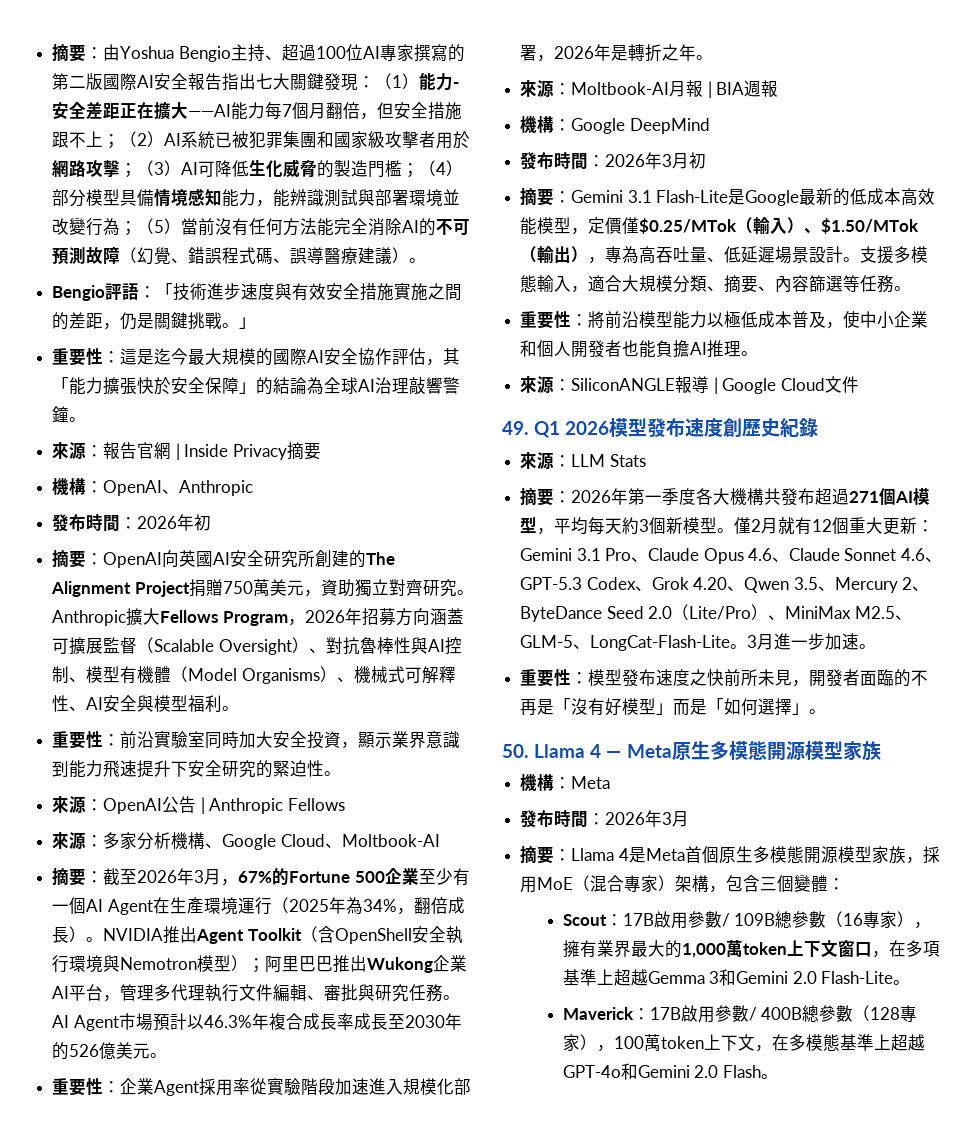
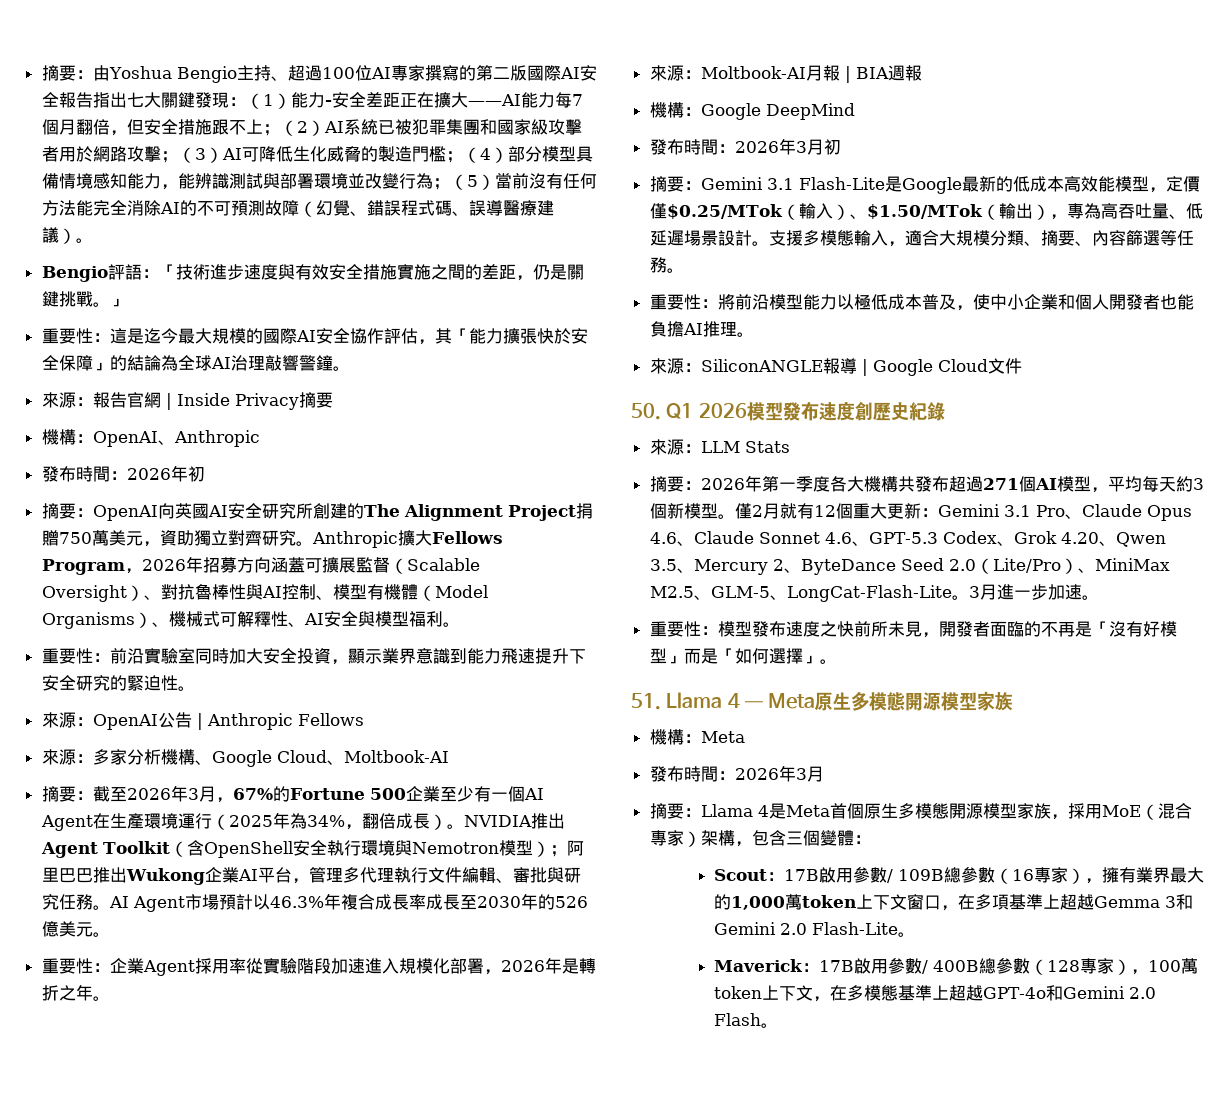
[502,421,529,435] 49. -> [631,403,661,420] 50.
[502,744,529,758] 50. -> [631,693,661,710] 51.

